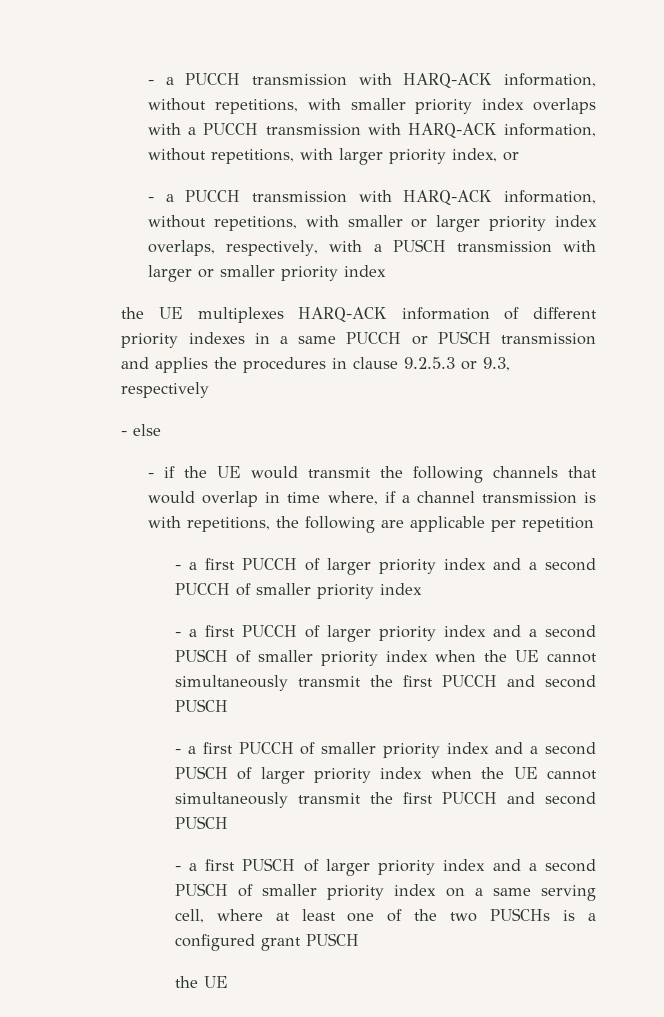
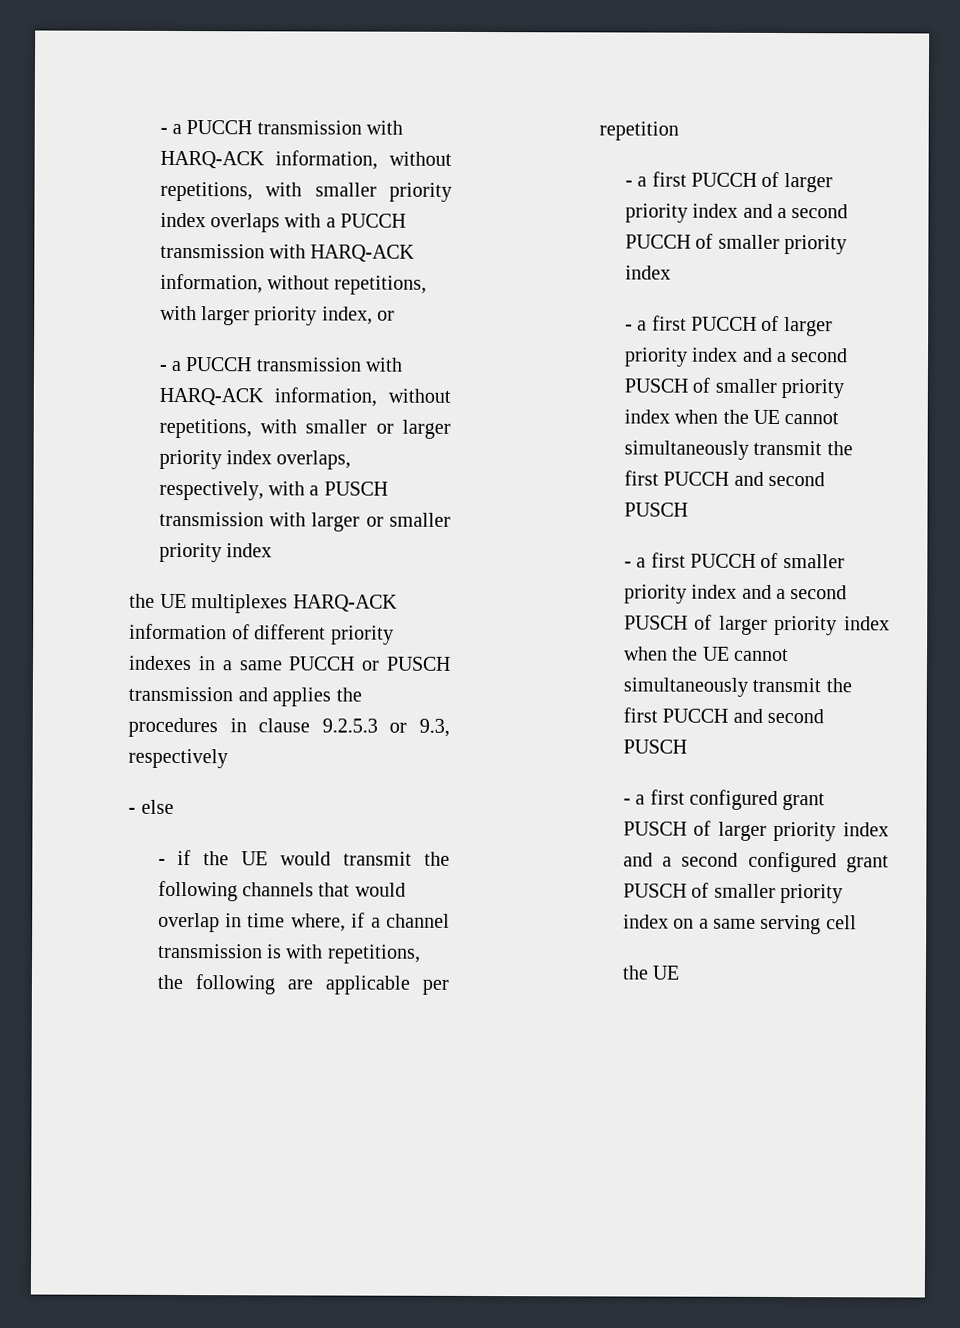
(236, 865) none -> [688,789,826,811] configured grant
(597, 865) none -> [747,851,889,873] configured grant
[174,908,596,923] [174,933,359,951] cell, where at least one of the two PUSCHs is a configured grant PUSCH -> [825,915,857,930] cell

